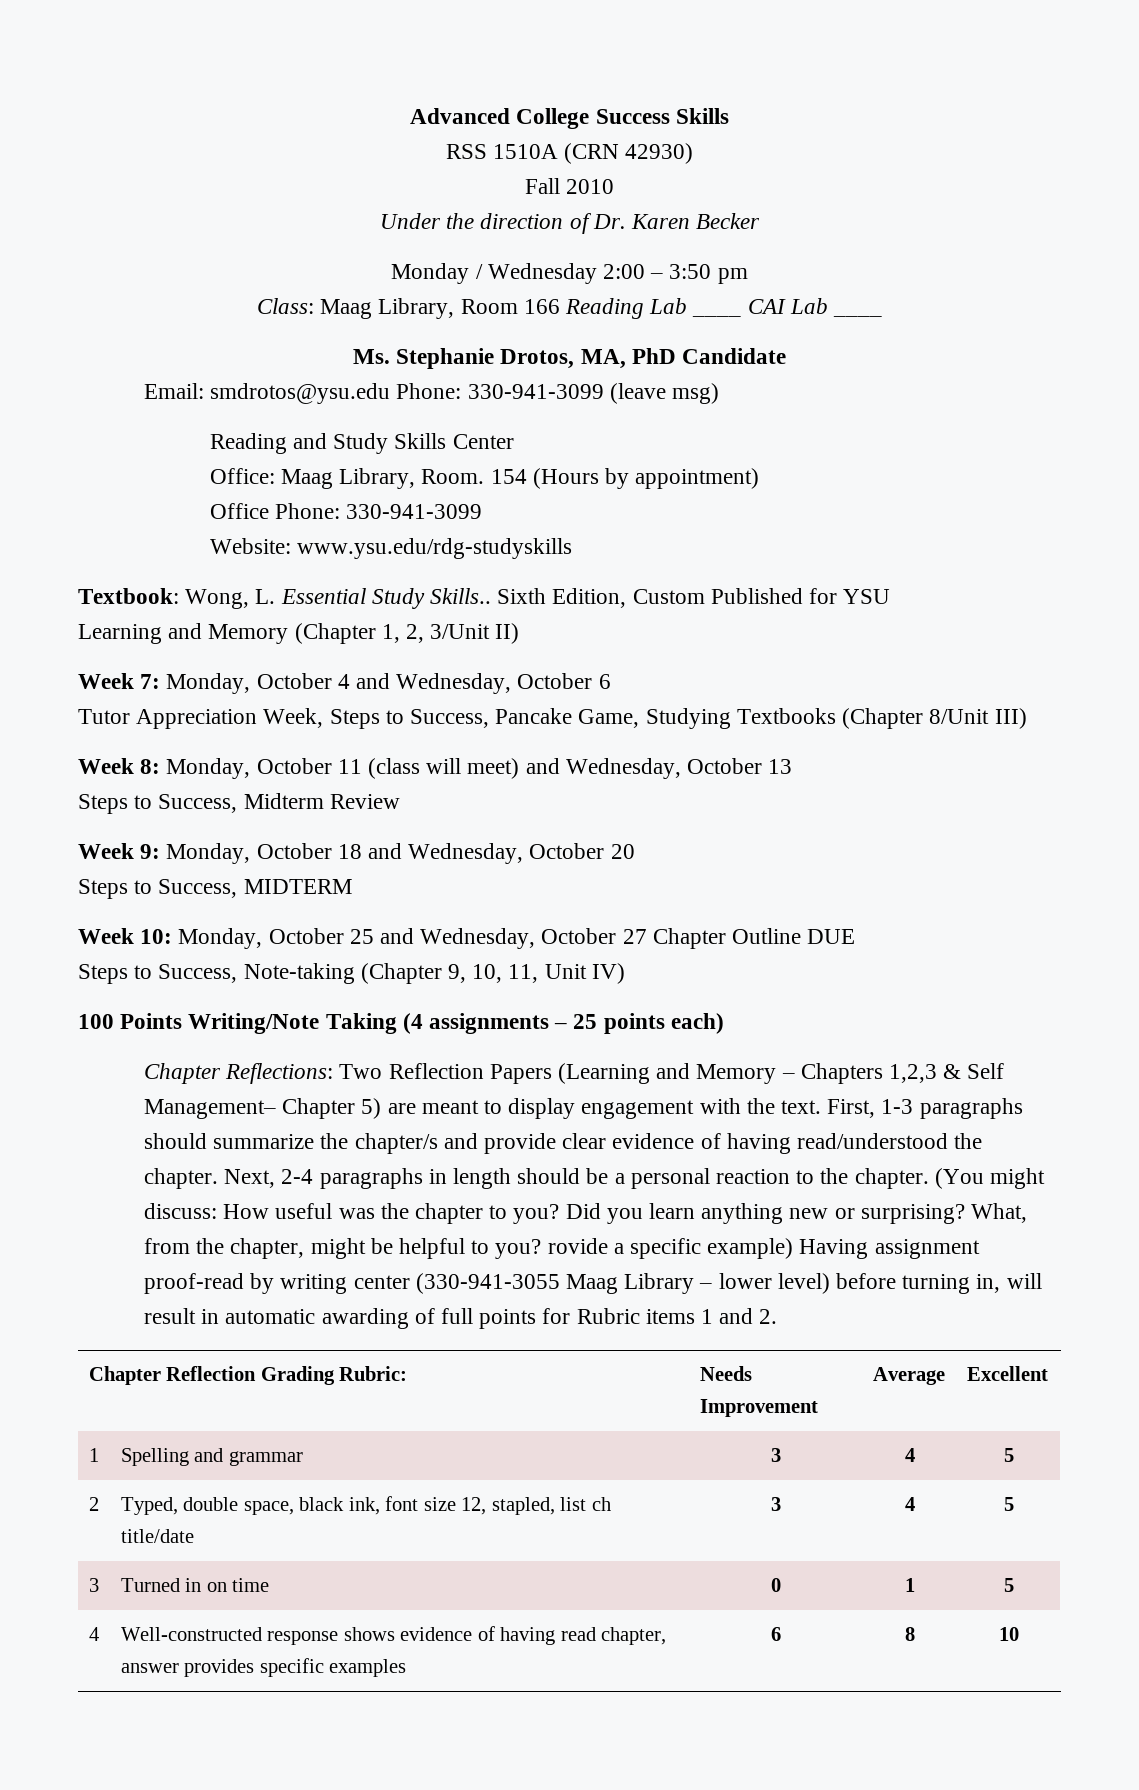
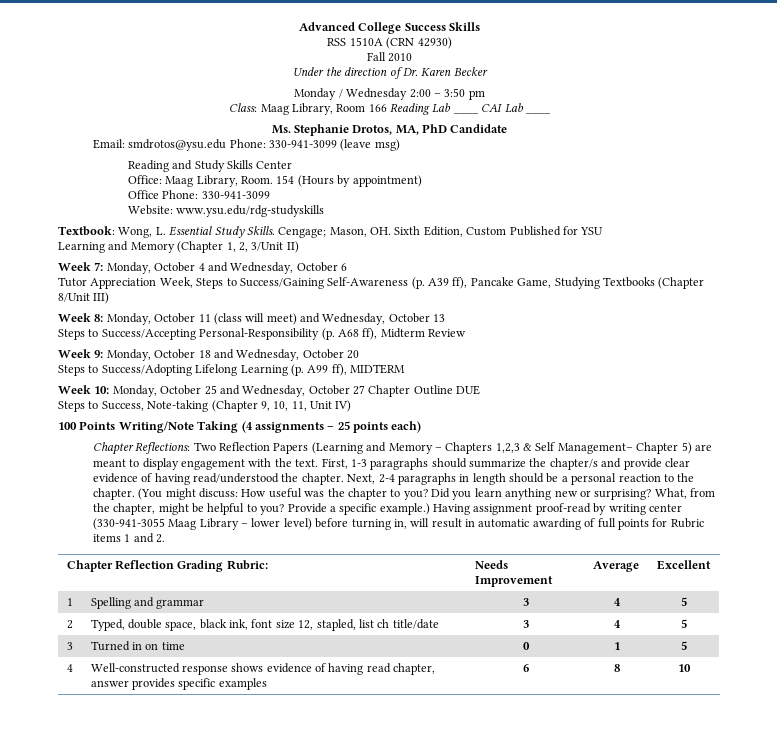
[430,588,492,604] Skills.. -> [246,226,391,238] Skills. Cengage; Mason, OH.
[410,709,490,728] Success, -> [239,277,468,289] Success/Gaining Self-Awareness (p. A39 ff),
[158,794,238,813] Success, -> [101,328,378,340] Success/Accepting Personal-Responsibility (p. A68 ff),
[158,879,238,898] Success, -> [101,364,347,376] Success/Adopting Lifelong Learning (p. A99 ff),
[547,1238,608,1254] rovide -> [287,503,327,513] Provide
[707,1238,794,1259] example) -> [379,503,430,515] example.)

